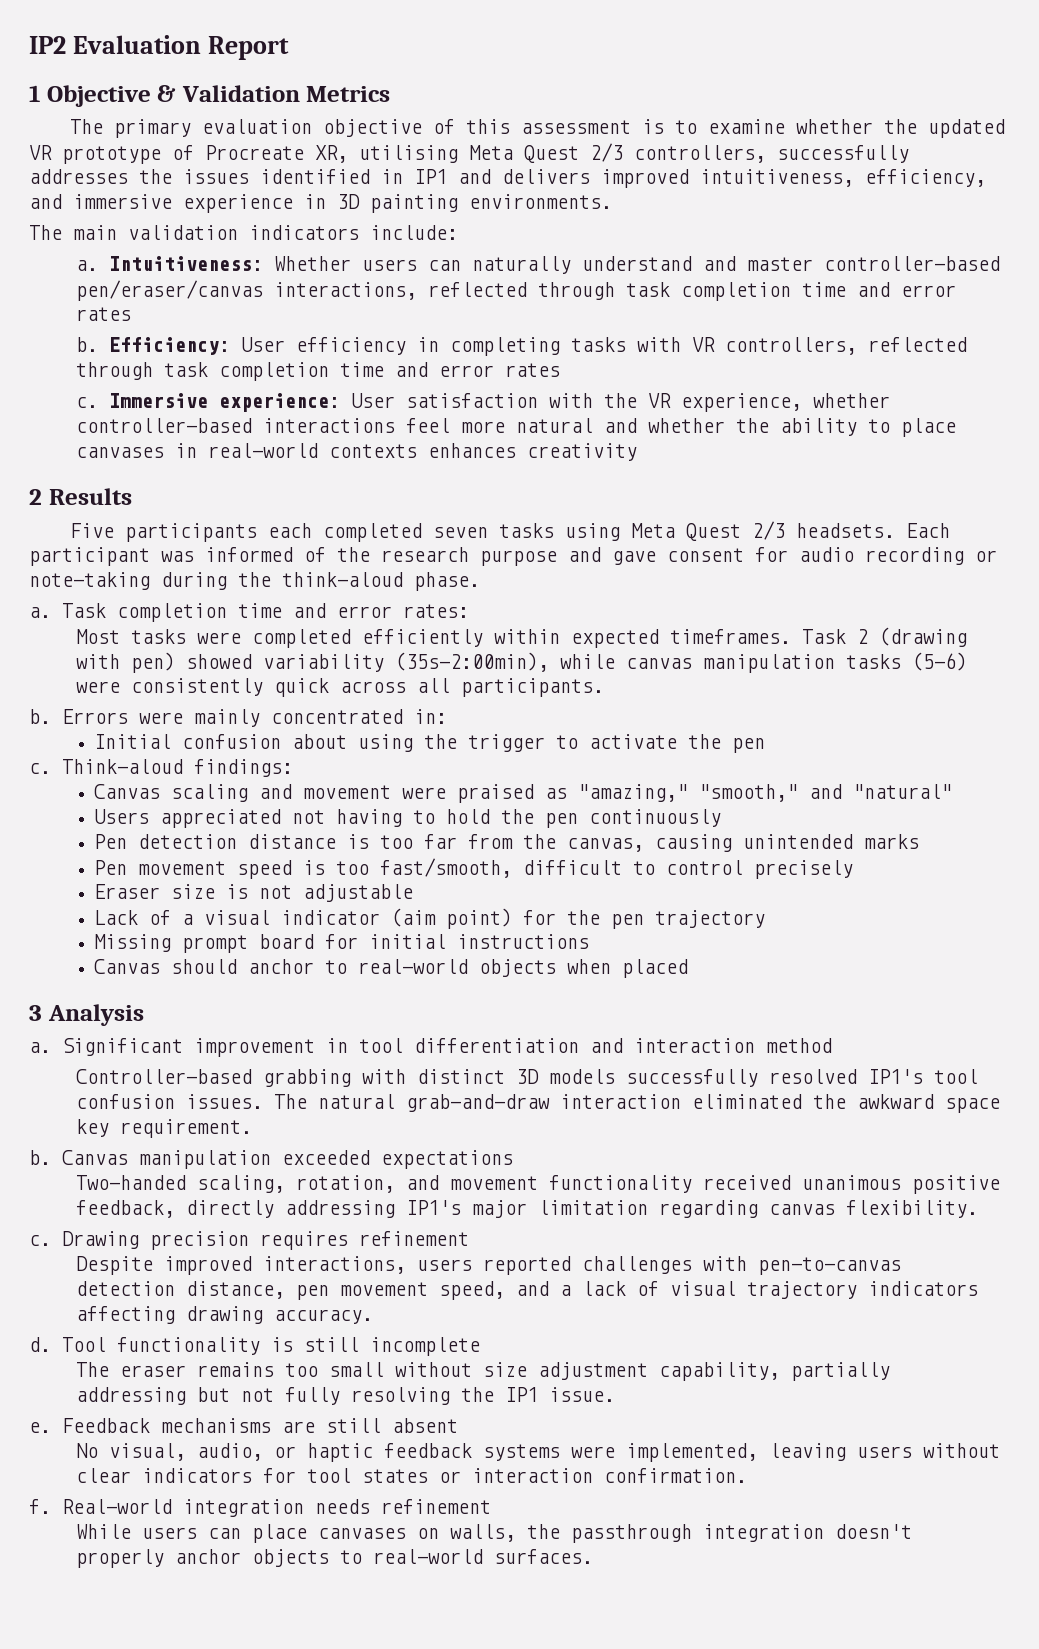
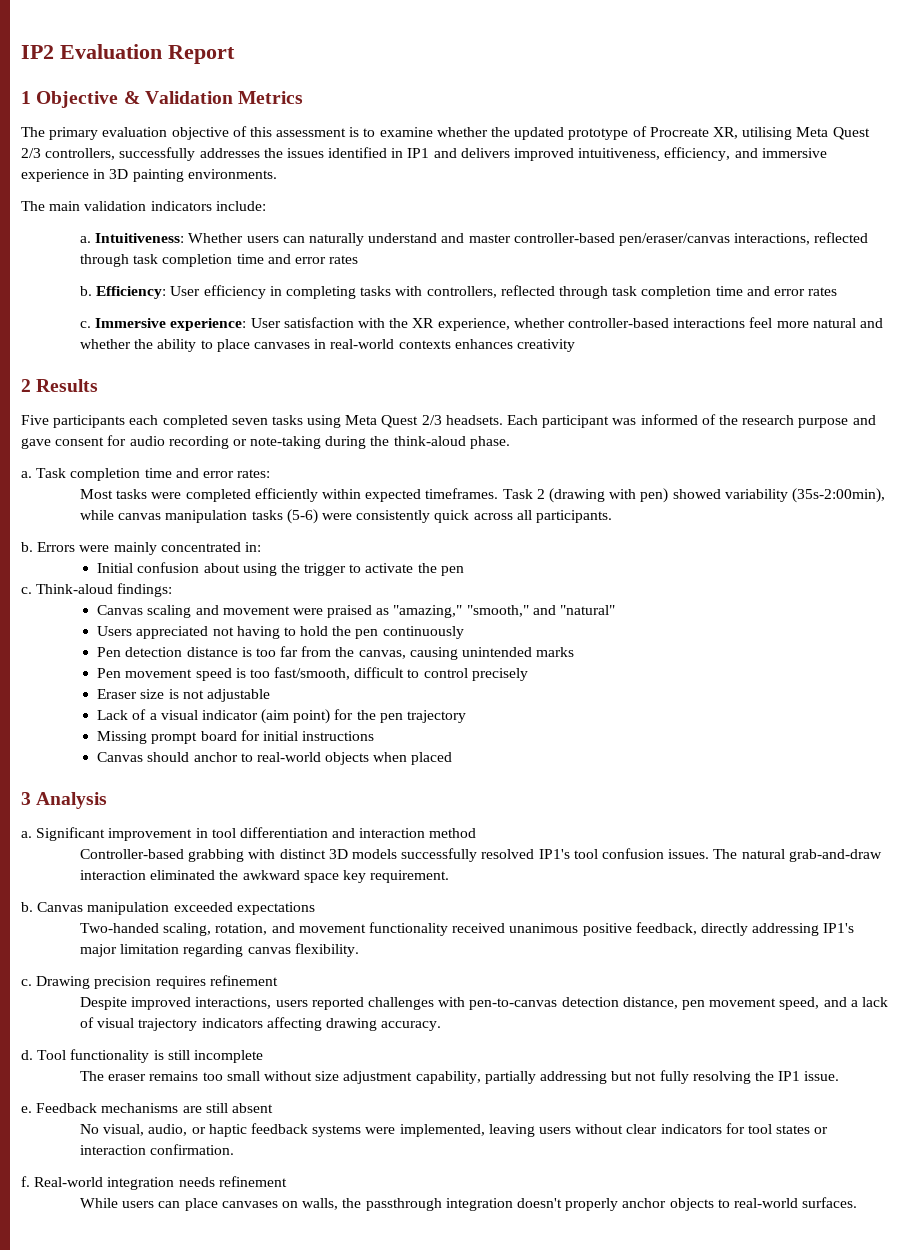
[29,145,52,160] VR -> (565, 133) none
[691,337,715,352] VR -> (423, 291) none
[647,393,671,408] VR -> [412,318,435,328] XR

